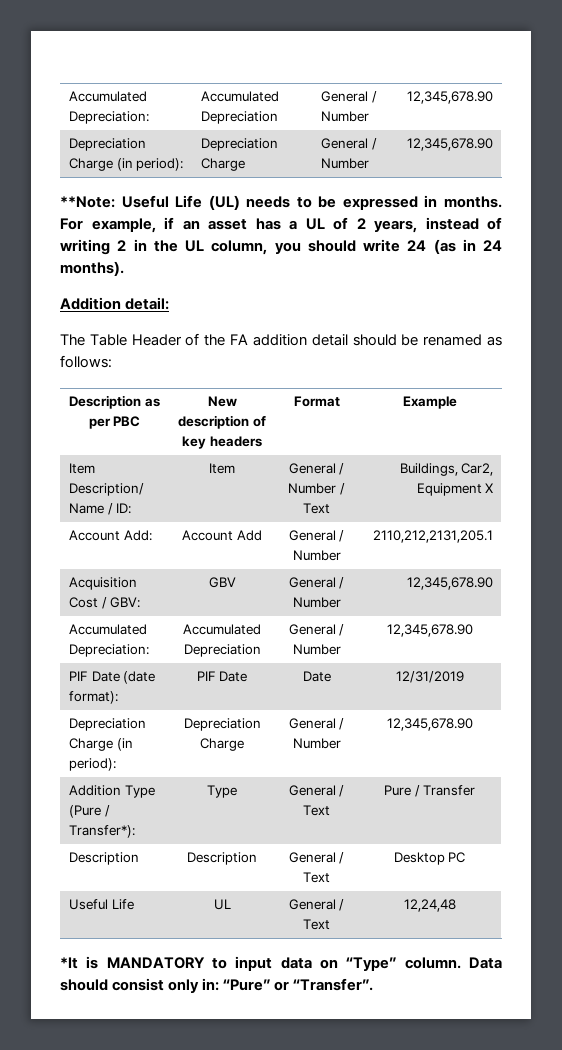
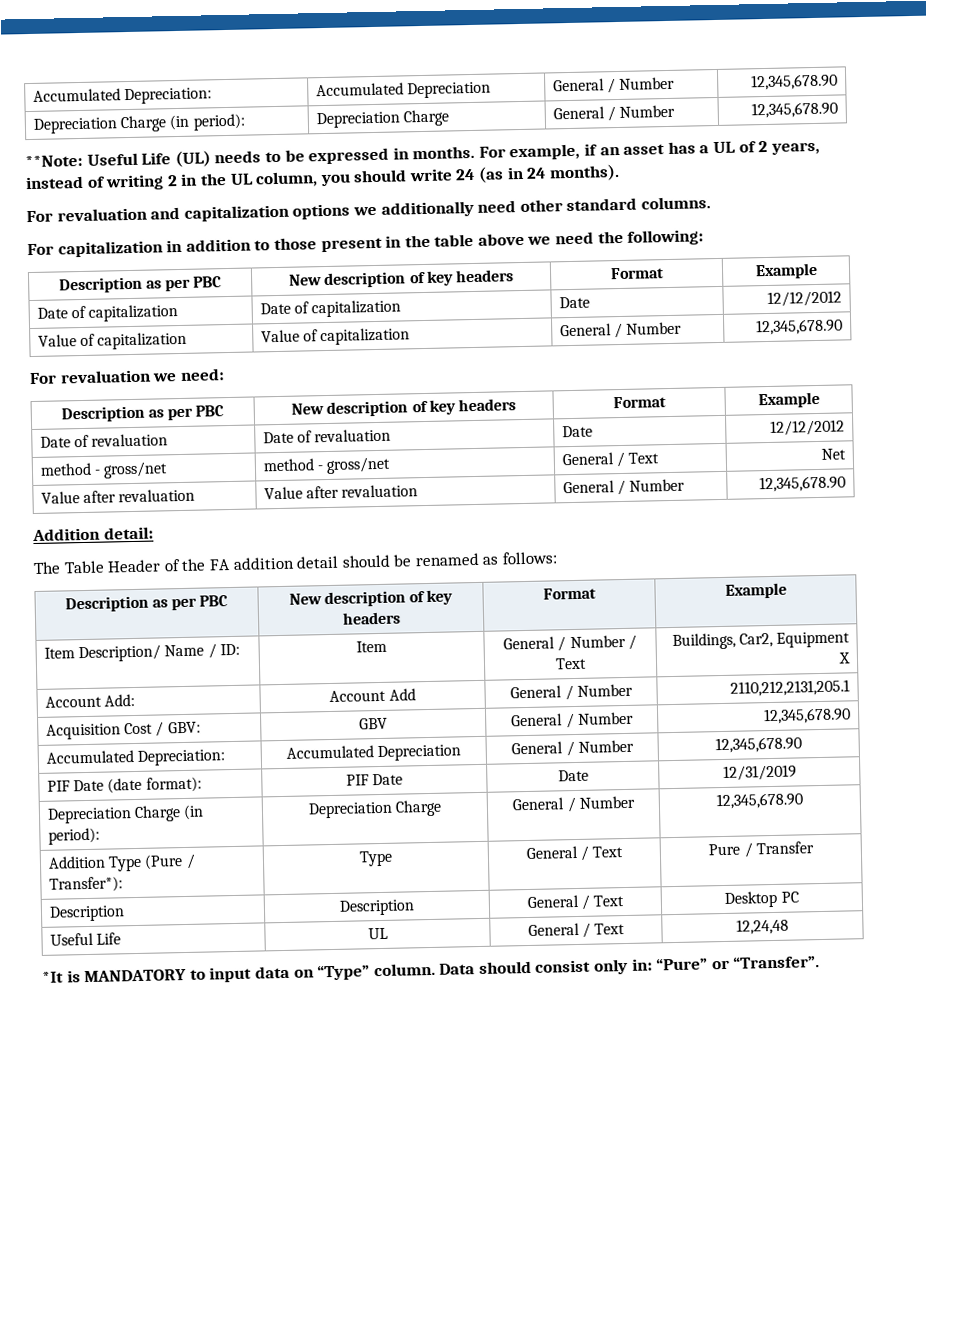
(124, 268) none -> [26,196,711,223] [27,229,705,258] [58,276,223,294] [289,269,514,289] [609,267,664,280] [754,262,818,280] [37,304,179,322] [260,299,402,318] [559,296,591,309] [766,290,842,307] [38,331,188,350] [261,327,411,346] [560,321,683,339] [755,318,843,336] [29,368,225,385] [60,405,225,423] [291,398,516,418] [612,396,666,409] [757,391,820,409] [40,433,169,448] [263,428,392,444] [562,425,594,438] [769,419,845,436] [40,461,169,479] [263,456,392,475] [562,451,660,468] [820,448,846,460] [41,488,196,504] [264,484,419,500] [563,478,686,496] [758,475,846,493] // For revaluation and capitalization options we additionally need other standard columns. // For capitalization in addition to those present in the table above we need the following: // Description as per PBC | New description of key headers | Format | Example // Date of capitalization | Date of capitalization | Date | 12/12/2012 // Value of capitalization | Value of capitalization | General / Number | 12,345,678.90 // For revaluation we need: // Description as per PBC | New description of key headers | Format | Example // Date of revaluation | Date of revaluation | Date | 12/12/2012 // method - gross/net | method - gross/net | General / Text | Net // Value after revaluation | Value after revaluation | General / Number | 12,345,678.90

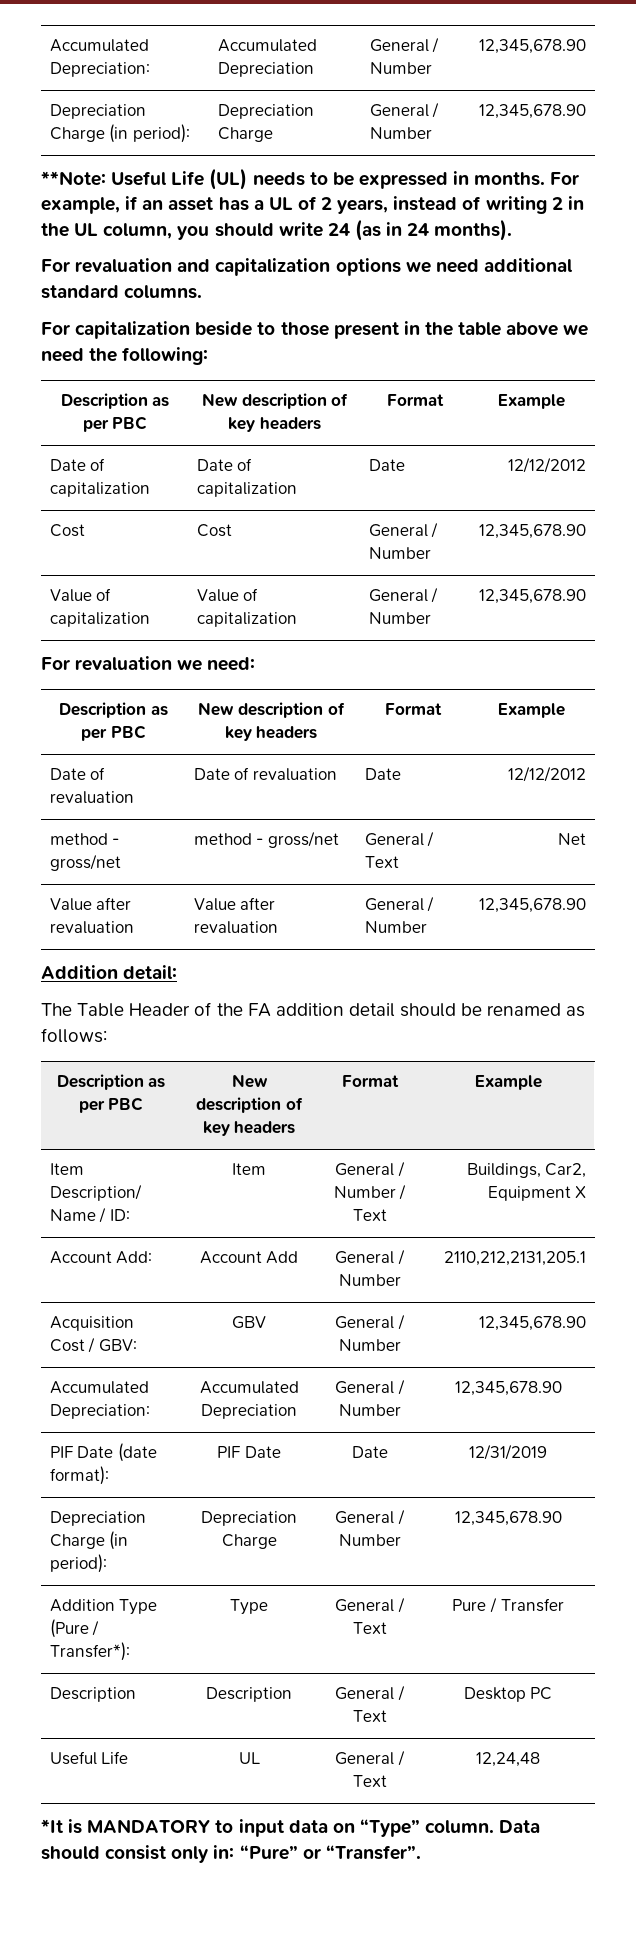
[380,199,563,218] additionally need other -> [435,258,573,273] need additional
[166,238,251,253] in addition -> [195,321,253,336] beside
(842, 298) none -> [49,524,85,537] [196,524,232,537] [368,522,439,538] [368,547,431,559] [479,524,587,539] // Cost | Cost | General / Number | 12,345,678.90

